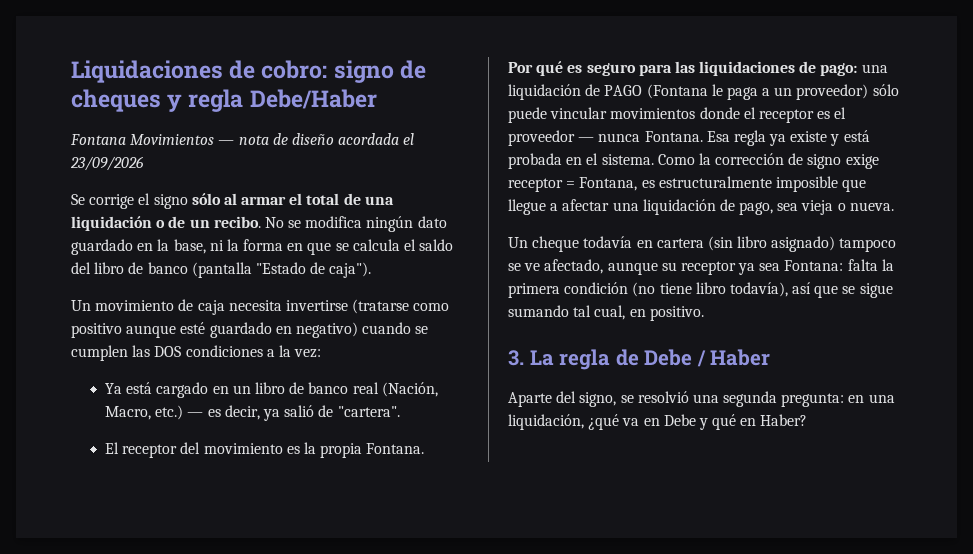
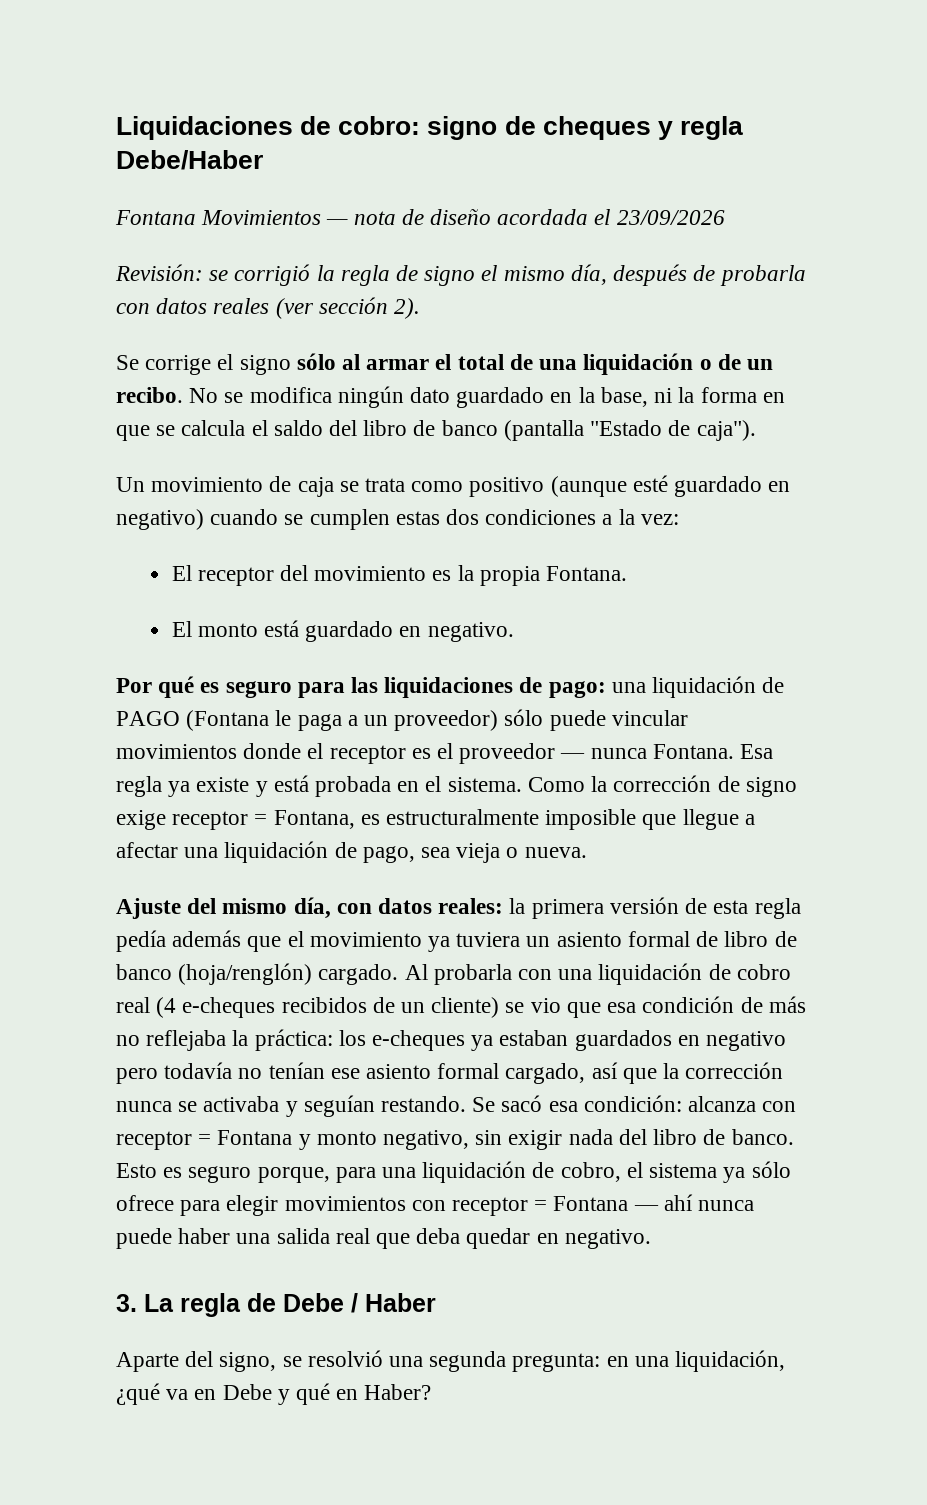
(144, 163) none -> [115,264,806,286] [116,297,421,319] // Revisión: se corrigió la regla de signo el mismo día, después de probarla con datos reales (ver sección 2).
[228,299,410,314] necesita invertirse (tratarse -> [339,478,406,492] se trata
[126,325,177,338] aunque -> [550,476,627,497] (aunque
[132,345,182,357] las DOS -> [395,509,480,525] estas dos
[105,382,438,398] [105,405,400,421] // Ya está cargado en un libro de banco real (Nación, Macro, etc.) — es decir, ya salió de "cartera". -> (679, 519) none
(425, 448) none -> [171,620,514,642] // El monto está guardado en negativo.
[508,236,897,252] [508,259,894,275] [508,282,893,298] [508,305,704,321] Un cheque todavía en cartera (sin libro asignado) tampoco se ve afectado, aunque su receptor ya sea Fontana: falta la primera condición (no tiene libro todavía), así que se sigue sumando tal cual, en positivo. -> [116,897,801,919] [116,930,797,952] [116,963,791,985] [116,996,806,1018] [116,1029,787,1051] [116,1062,784,1084] [116,1095,797,1117] [116,1129,794,1150] [116,1161,791,1183] [116,1194,755,1216] [116,1228,651,1249] Ajuste del mismo día, con datos reales: la primera versión de esta regla pedía además que el movimiento ya tuviera un asiento formal de libro de banco (hoja/renglón) cargado. Al probarla con una liquidación de cobro real (4 e-cheques recibidos de un cliente) se vio que esa condición de más no reflejaba la práctica: los e-cheques ya estaban guardados en negativo pero todavía no tenían ese asiento formal cargado, así que la corrección nunca se activaba y seguían restando. Se sacó esa condición: alcanza con receptor = Fontana y monto negativo, sin exigir nada del libro de banco. Esto es seguro porque, para una liquidación de cobro, el sistema ya sólo ofrece para elegir movimientos con receptor = Fontana — ahí nunca puede haber una salida real que deba quedar en negativo.

